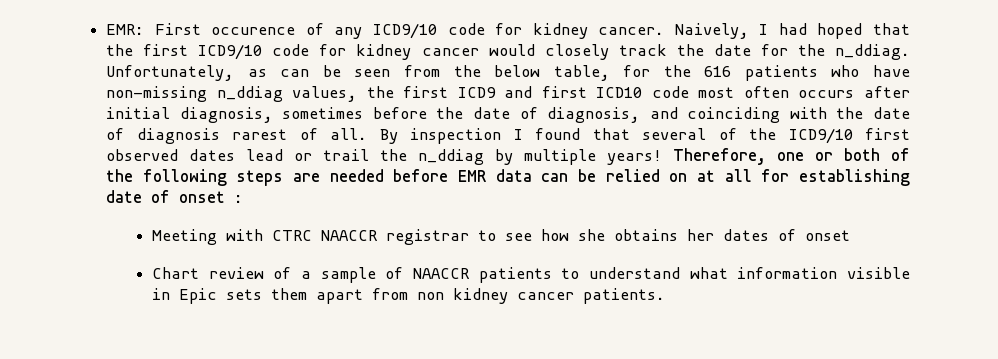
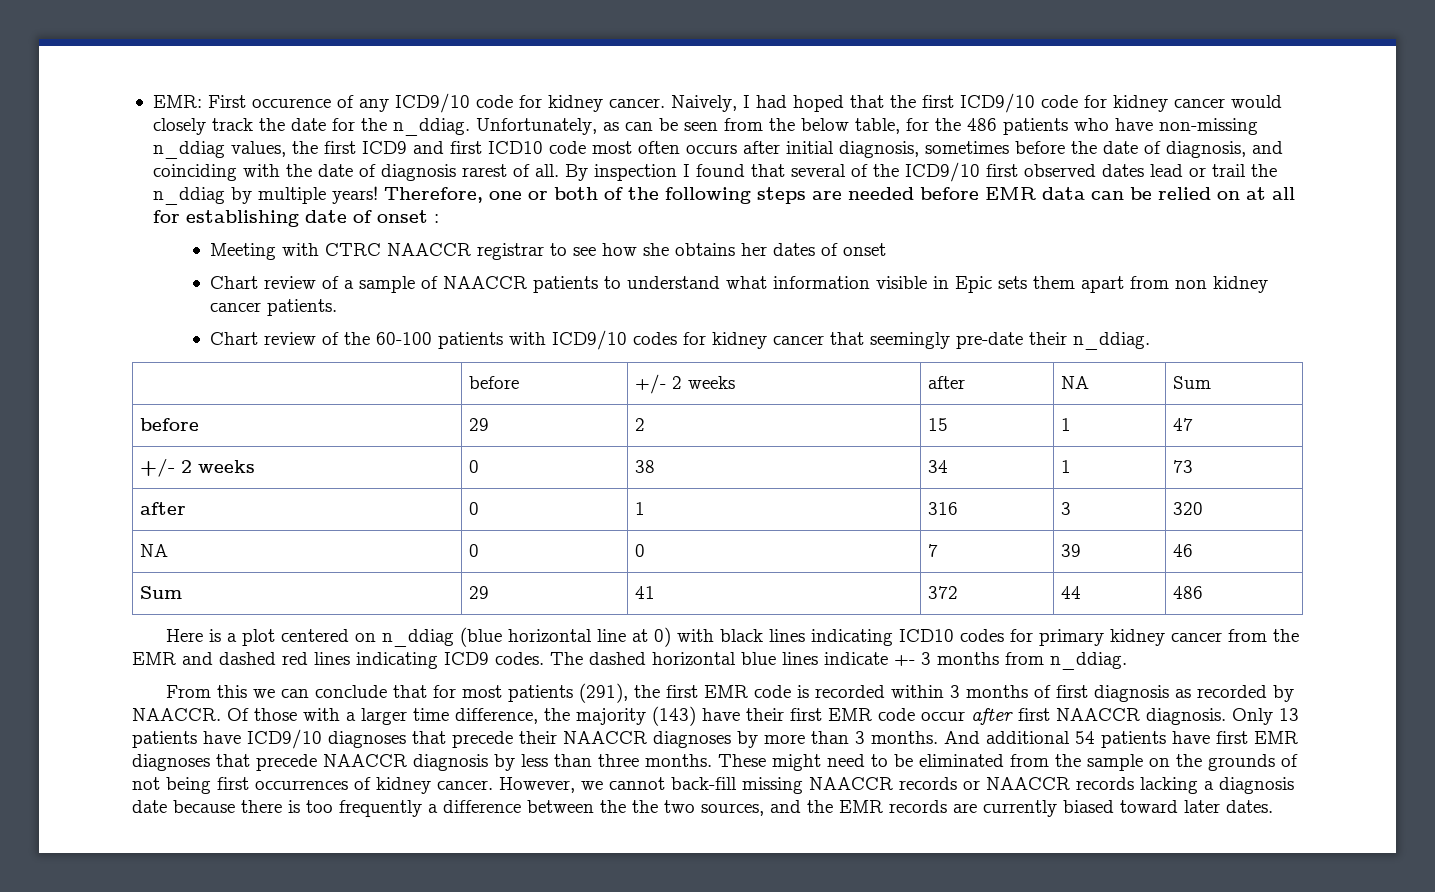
[704,66,732,77] 616 -> [966,118,997,131] 486
(665, 296) none -> [209,330,1150,350] [469,376,520,389] [635,374,736,394] [928,376,966,389] [1061,376,1090,389] [1173,376,1212,389] [140,418,200,431] [469,418,490,431] [635,418,646,431] [928,418,949,431] [1061,418,1072,431] [1173,418,1194,431] [140,458,256,477] [469,460,480,473] [635,460,656,473] [928,460,949,473] [1061,460,1072,473] [1173,460,1194,473] [140,502,187,515] [469,502,480,515] [635,502,646,515] [928,502,959,515] [1061,502,1072,515] [1173,502,1204,515] [140,544,169,557] [469,544,480,557] [635,544,646,557] [928,544,939,557] [1061,544,1082,557] [1173,544,1194,557] [140,586,183,599] [469,586,490,599] [635,586,656,599] [928,586,959,599] [1061,586,1082,599] [1173,586,1204,599] [166,627,1300,647] [132,652,1127,670] [166,683,1295,703] [132,706,1299,726] [132,729,1298,749] [132,754,1298,771] [132,777,1294,794] [132,800,1273,817] // Chart review of the 60-100 patients with ICD9/10 codes for kidney cancer that seemingly pre-date their n_ddiag. // | before | +/- 2 weeks | after | NA | Sum // before | 29 | 2 | 15 | 1 | 47 // +/- 2 weeks | 0 | 38 | 34 | 1 | 73 // after | 0 | 1 | 316 | 3 | 320 // NA | 0 | 0 | 7 | 39 | 46 // Sum | 29 | 41 | 372 | 44 | 486 // Here is a plot centered on n_ddiag (blue horizontal line at 0) with black lines indicating ICD10 codes for primary kidney cancer from the EMR and dashed red lines indicating ICD9 codes. The dashed horizontal blue lines indicate +- 3 months from n_ddiag. // From this we can conclude that for most patients (291), the first EMR code is recorded within 3 months of first diagnosis as recorded by NAACCR. Of those with a larger time difference, the majority (143) have their first EMR code occur after first NAACCR diagnosis. Only 13 patients have ICD9/10 diagnoses that precede their NAACCR diagnoses by more than 3 months. And additional 54 patients have first EMR diagnoses that precede NAACCR diagnosis by less than three months. These might need to be eliminated from the sample on the grounds of not being first occurrences of kidney cancer. However, we cannot back-fill missing NAACCR records or NAACCR records lacking a diagnosis date because there is too frequently a difference between the the two sources, and the EMR records are currently biased toward later dates.

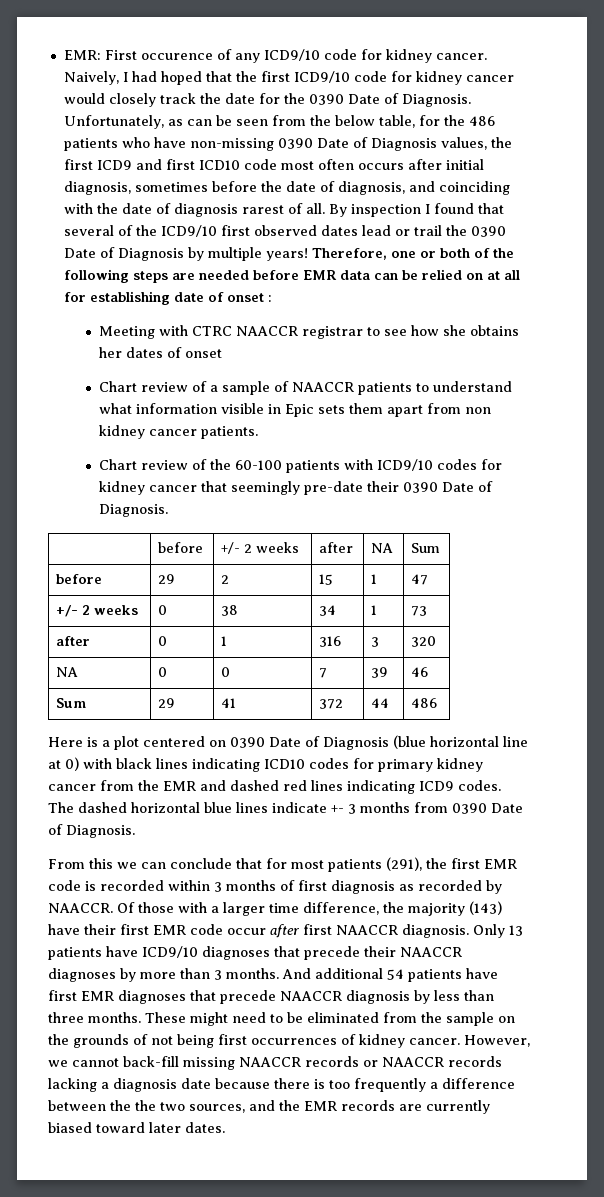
[392,118,470,136] n_ddiag. -> [308,93,471,107] 0390 Date of Diagnosis.
[152,141,225,159] n_ddiag -> [277,137,437,151] 0390 Date of Diagnosis
[152,187,225,205] n_ddiag -> [470,226,506,237] [63,247,184,261] 0390 Date of Diagnosis
[1072,332,1150,350] n_ddiag. -> [403,481,494,493] [99,504,169,517] 0390 Date of Diagnosis.
[382,629,455,647] n_ddiag -> [230,736,389,750] 0390 Date of Diagnosis
[1050,652,1127,670] n_ddiag. -> [452,803,523,814] [48,824,135,838] 0390 Date of Diagnosis.

